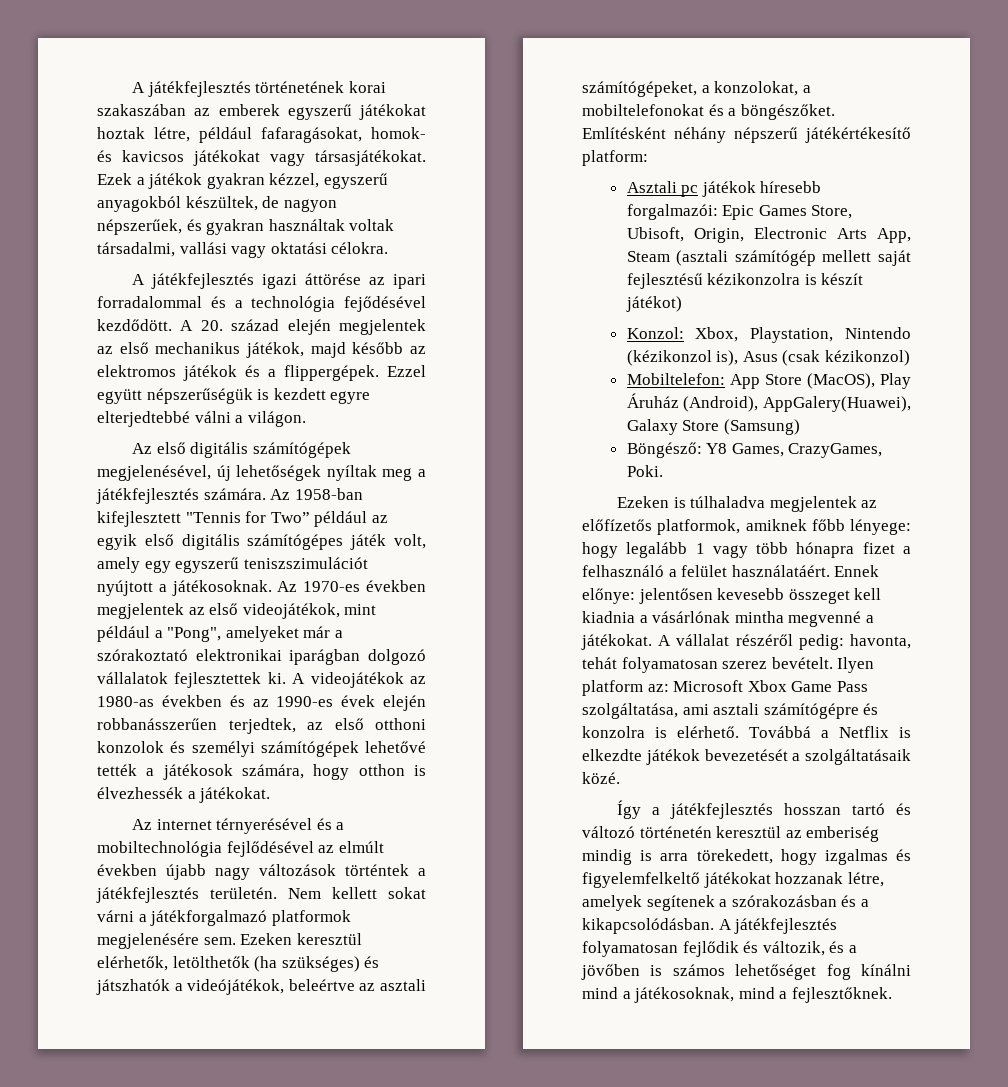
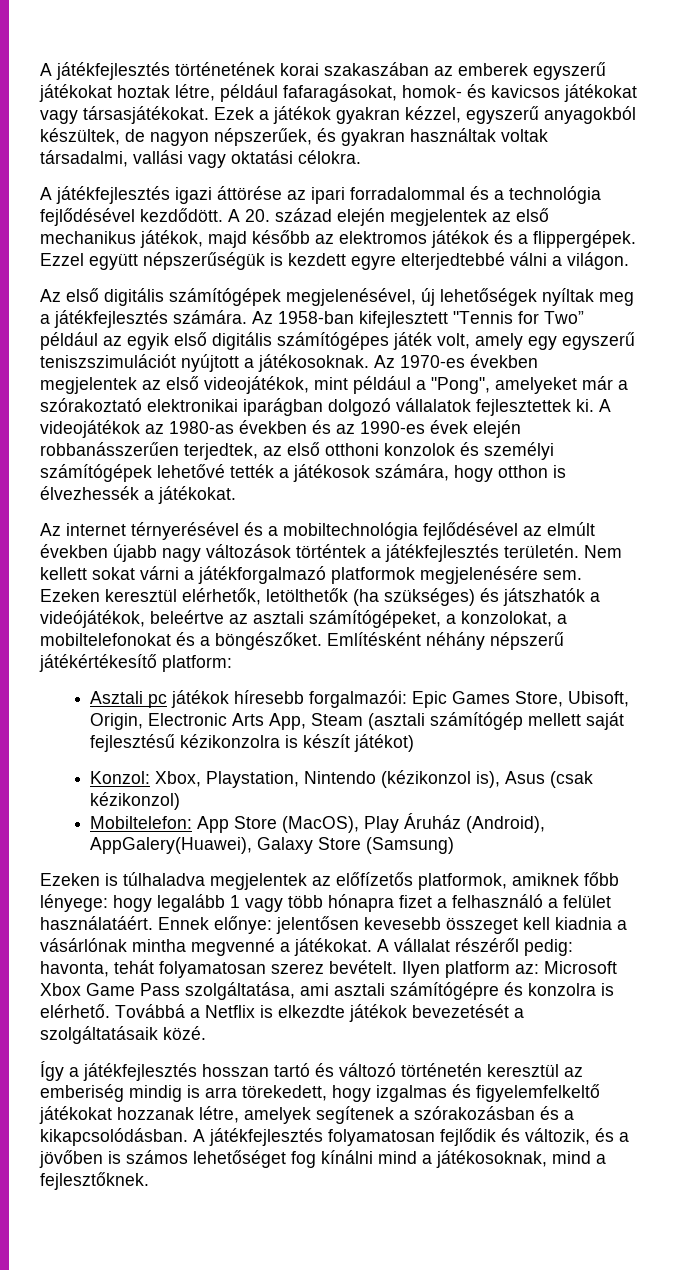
[344,296,426,312] fejődésével -> [40,208,135,226] fejlődésével
[626,442,883,458] [626,465,663,477] // Böngésző: Y8 Games, CrazyGames, Poki. -> (455, 845) none

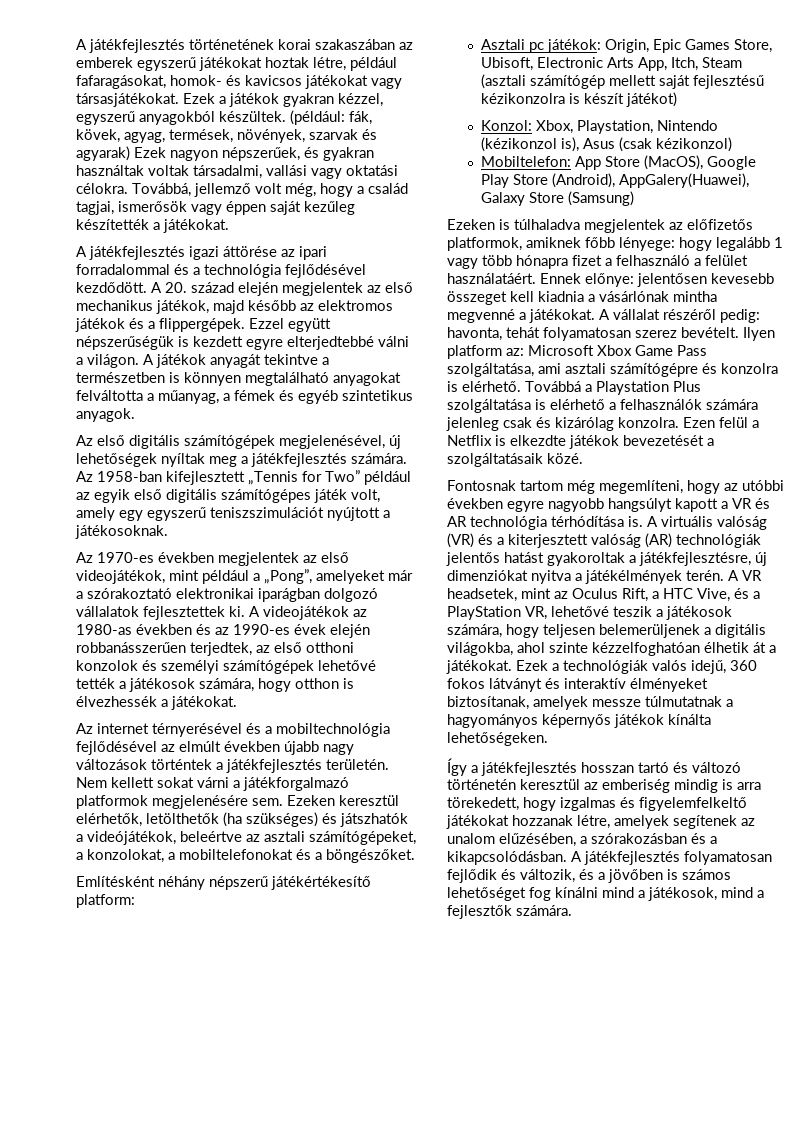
[40,128,145,145] készültek, de -> [219,110,372,125] [76,129,377,143] [76,146,166,161] készültek. (például: fák, kövek, agyag, termések, növények, szarvak és agyarak) Ezek
(361, 157) none -> [132,183,408,197] [76,201,355,215] [76,219,229,233] Továbbá, jellemző volt még, hogy a család tagjai, ismerősök vagy éppen saját kezűleg készítették a játékokat.
(629, 261) none -> [143,354,329,368] [76,372,401,386] [76,390,413,404] [76,408,135,422] A játékok anyagát tekintve a természetben is könnyen megtalálható anyagokat felváltotta a műanyag, a fémek és egyéb szintetikus anyagok.
[453,311,513,324] "Tennis -> [248,471,298,485] „Tennis
(369, 363) none -> (168, 532) //
[431,377,490,394] "Pong", -> [264,569,312,584] „Pong”,
(322, 641) none -> (415, 856) //
[171,690,408,708] játékok híresebb forgalmazói: -> [547,39,650,53] játékok: Origin,
[90,713,144,730] Origin, -> (534, 64) none
(307, 721) none -> [671,57,699,71] Itch,
[364,813,462,833] Play Áruház -> [707,156,757,170] [481,174,549,188] Google Play Store
[336,872,413,886] előfízetős -> [687,219,753,230] előfizetős
(200, 1013) none -> [596,381,701,395] [447,399,758,413] [446,417,759,431] Playstation Plus szolgáltatása is elérhető a felhasználók számára jelenleg csak és kizárólag konzolra. Ezen felül a
(206, 1033) none -> [447,480,784,494] [447,498,770,512] [447,516,767,530] [447,533,761,548] [446,552,767,566] [447,570,762,584] [447,588,760,602] [447,606,732,620] [447,624,766,638] [447,642,776,656] [446,660,757,674] [447,678,708,692] [447,696,733,710] [447,714,711,728] [447,732,548,746] // Fontosnak tartom még megemlíteni, hogy az utóbbi években egyre nagyobb hangsúlyt kapott a VR és AR technológia térhódítása is. A virtuális valóság (VR) és a kiterjesztett valóság (AR) technológiák jelentős hatást gyakoroltak a játékfejlesztésre, új dimenziókat nyitva a játékélmények terén. A VR headsetek, mint az Oculus Rift, a HTC Vive, és a PlayStation VR, lehetővé teszik a játékosok számára, hogy teljesen belemerüljenek a digitális világokba, ahol szinte kézzelfoghatóan élhetik át a játékokat. Ezek a technológiák valós idejű, 360 fokos látványt és interaktív élményeket biztosítanak, amelyek messze túlmutatnak a hagyományos képernyős játékok kínálta lehetőségeken.
(394, 1115) none -> [741,818,755,826] [447,833,576,847] az unalom elűzésében,
[436,1150,606,1168] [40,1172,149,1190] játékosoknak, mind a fejlesztőknek. -> [648,887,764,901] [447,905,572,919] játékosok, mind a fejlesztők számára.

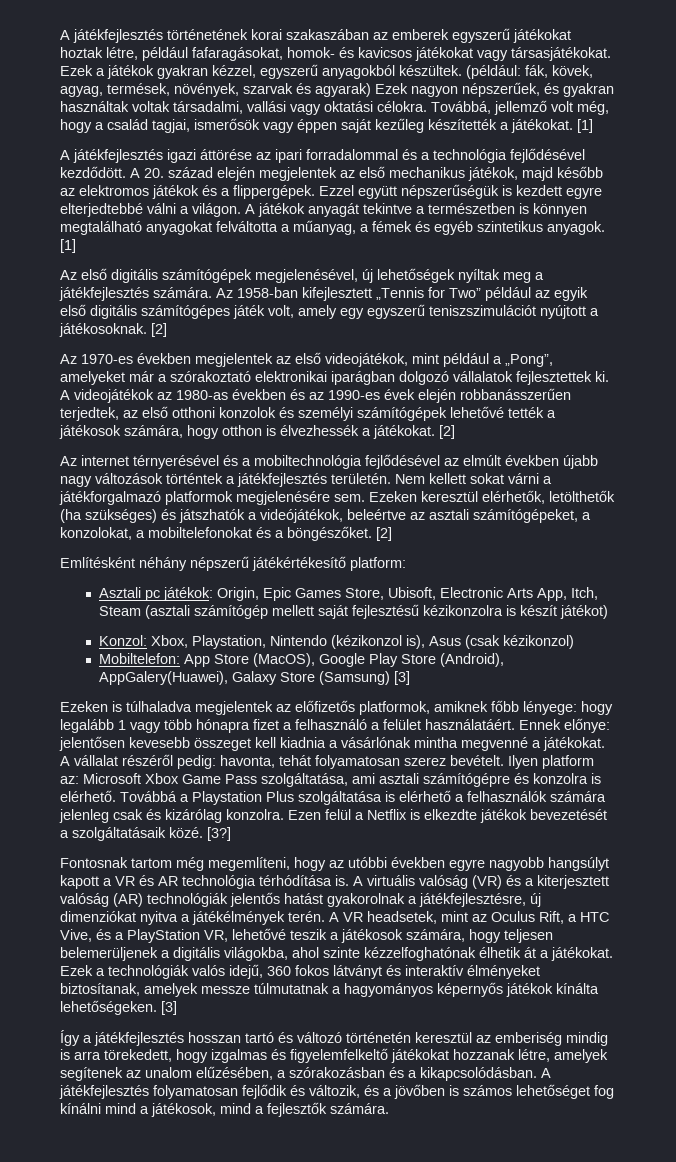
(229, 226) none -> [577,119,593,133] [1]
(135, 415) none -> [60,239,76,253] [1]
(168, 532) none -> [151,323,167,337] [2]
(237, 703) none -> [439,425,455,439] [2]
(415, 856) none -> [376,527,392,541] [2]
(635, 198) none -> [393,671,410,685] [3]
(583, 458) none -> [207,827,231,841] [3?]
[547,552,625,566] gyakoroltak -> [327,893,405,907] gyakorolnak
[592,642,700,656] kézzelfoghatóan -> [364,947,476,961] kézzelfoghatónak
(548, 739) none -> [161,1001,177,1015] [3]

